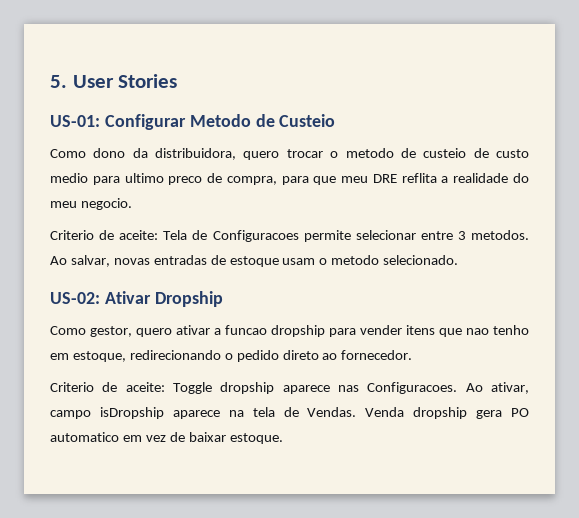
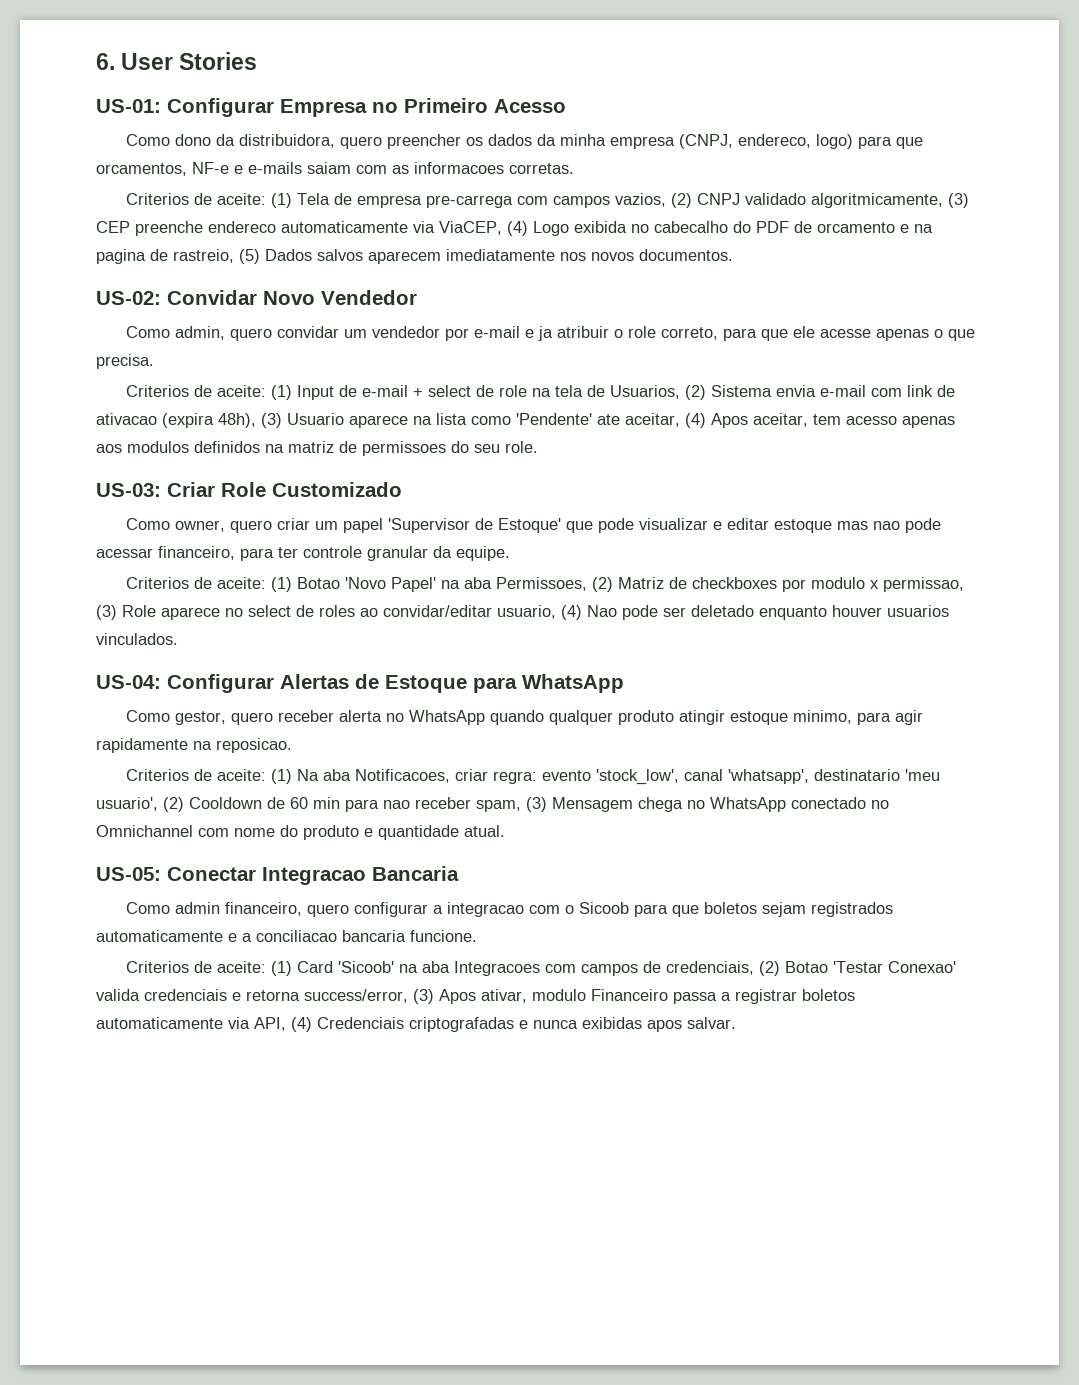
[50,75,67,88] 5. -> [96,53,115,70] 6.
[189,114,336,127] Metodo de Custeio -> [280,98,566,117] Empresa no Primeiro Acesso
[286,148,529,158] [50,173,529,185] [50,198,132,210] [50,230,159,240] trocar o metodo de custeio de custo medio para ultimo preco de compra, para que meu DRE reflita a realidade do meu negocio. // Criterio de aceite: -> [386,134,923,149] [96,162,574,176] [125,193,292,208] preencher os dados da minha empresa (CNPJ, endereco, logo) para que orcamentos, NF-e e e-mails saiam com as informacoes corretas. // Criterios de aceite: (1)
[212,230,530,242] [50,255,459,267] [50,291,223,307] [50,325,529,337] [50,350,413,362] [50,382,529,394] [50,407,529,419] [50,432,283,444] Configuracoes permite selecionar entre 3 metodos. Ao salvar, novas entradas de estoque usam o metodo selecionado. // US-02: Ativar Dropship // Como gestor, quero ativar a funcao dropship para vender itens que nao tenho em estoque, redirecionando o pedido direto ao fornecedor. // Criterio de aceite: Toggle dropship aparece nas Configuracoes. Ao ativar, campo isDropship aparece na tela de Vendas. Venda dropship gera PO automatico em vez de baixar estoque. -> [356,193,969,208] [96,221,933,236] [96,249,733,264] [96,290,417,305] [125,326,975,341] [96,354,154,369] [125,385,955,400] [96,413,955,428] [96,441,538,456] [96,482,402,497] [125,518,941,533] [96,546,510,561] [125,577,964,592] [96,605,949,620] [96,633,178,645] [96,674,624,693] [125,710,923,725] [96,738,292,753] [125,769,940,785] [96,797,889,812] [96,825,505,840] [96,866,459,885] [125,902,893,917] [96,930,477,942] [125,961,956,976] [96,989,855,1004] [96,1017,736,1032] empresa pre-carrega com campos vazios, (2) CNPJ validado algoritmicamente, (3) CEP preenche endereco automaticamente via ViaCEP, (4) Logo exibida no cabecalho do PDF de orcamento e na pagina de rastreio, (5) Dados salvos aparecem imediatamente nos novos documentos. // US-02: Convidar Novo Vendedor // Como admin, quero convidar um vendedor por e-mail e ja atribuir o role correto, para que ele acesse apenas o que precisa. // Criterios de aceite: (1) Input de e-mail + select de role na tela de Usuarios, (2) Sistema envia e-mail com link de ativacao (expira 48h), (3) Usuario aparece na lista como 'Pendente' ate aceitar, (4) Apos aceitar, tem acesso apenas aos modulos definidos na matriz de permissoes do seu role. // US-03: Criar Role Customizado // Como owner, quero criar um papel 'Supervisor de Estoque' que pode visualizar e editar estoque mas nao pode acessar financeiro, para ter controle granular da equipe. // Criterios de aceite: (1) Botao 'Novo Papel' na aba Permissoes, (2) Matriz de checkboxes por modulo x permissao, (3) Role aparece no select de roles ao convidar/editar usuario, (4) Nao pode ser deletado enquanto houver usuarios vinculados. // US-04: Configurar Alertas de Estoque para WhatsApp // Como gestor, quero receber alerta no WhatsApp quando qualquer produto atingir estoque minimo, para agir rapidamente na reposicao. // Criterios de aceite: (1) Na aba Notificacoes, criar regra: evento 'stock_low', canal 'whatsapp', destinatario 'meu usuario', (2) Cooldown de 60 min para nao receber spam, (3) Mensagem chega no WhatsApp conectado no Omnichannel com nome do produto e quantidade atual. // US-05: Conectar Integracao Bancaria // Como admin financeiro, quero configurar a integracao com o Sicoob para que boletos sejam registrados automaticamente e a conciliacao bancaria funcione. // Criterios de aceite: (1) Card 'Sicoob' na aba Integracoes com campos de credenciais, (2) Botao 'Testar Conexao' valida credenciais e retorna success/error, (3) Apos ativar, modulo Financeiro passa a registrar boletos automaticamente via API, (4) Credenciais criptografadas e nunca exibidas apos salvar.

